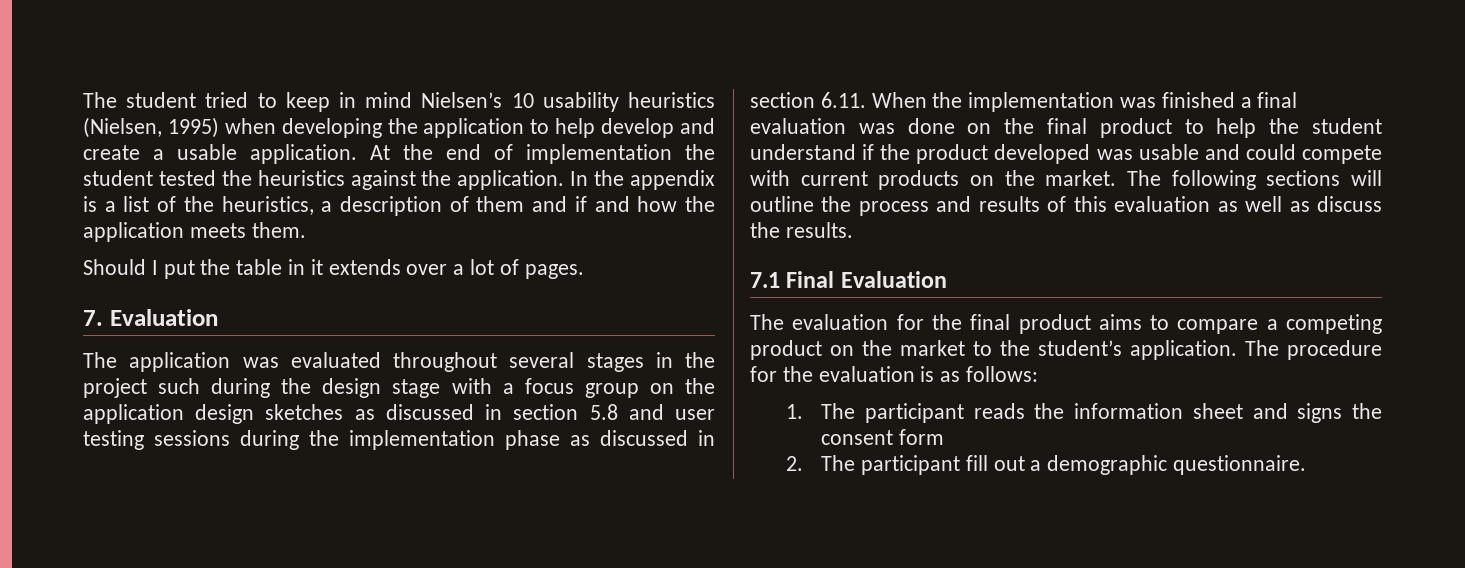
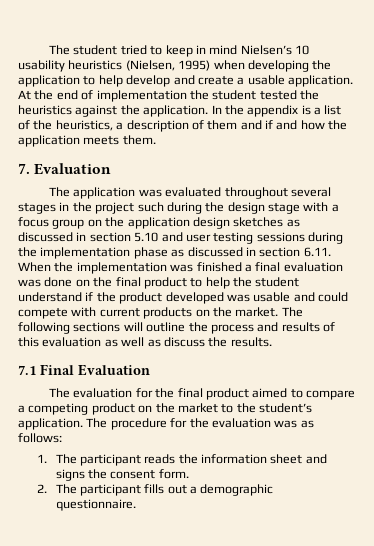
[83,259,584,279] // Should I put the table in it extends over a lot of pages. -> (156, 140) none
[589,404,618,420] 5.8 -> [134,232,159,242] 5.10
[1098,314,1142,330] aims -> [252,388,288,398] aimed
[920,366,935,382] is -> [274,420,298,428] was
[898,429,944,445] form -> [158,469,189,479] form.
[965,455,988,471] fill -> [144,484,165,494] fills

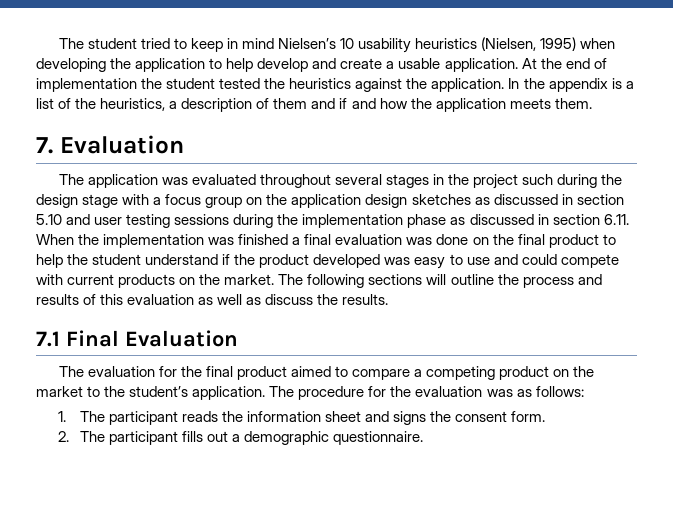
[253,292,291,302] usable -> [414,254,490,269] easy to use

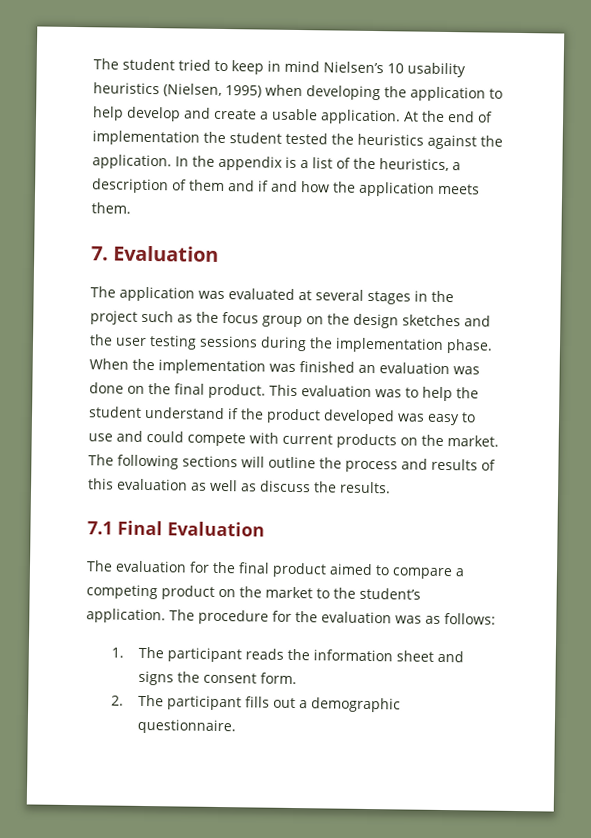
[259,174,331,188] throughout -> [298,290,312,301] at
[557,174,623,188] [36,194,162,208] during the design stage with a -> [177,311,219,323] as the
[291,194,362,208] application -> (350, 319) none
[474,194,624,205] [36,214,91,225] as discussed in section 5.10 and -> [464,315,491,327] [89,334,113,346] and the
[407,214,629,228] phase as discussed in section 6.11. -> [446,339,493,354] phase.
[292,234,332,245] a final -> [358,364,376,374] an
[548,234,599,248] product -> [208,383,402,399] product. This evaluation was

